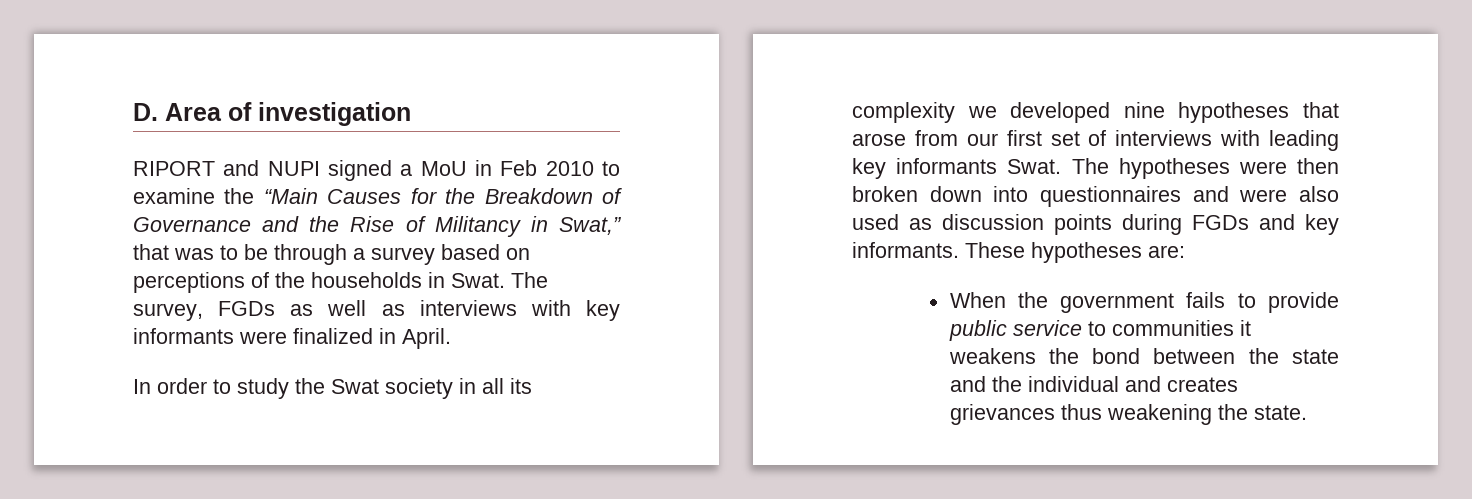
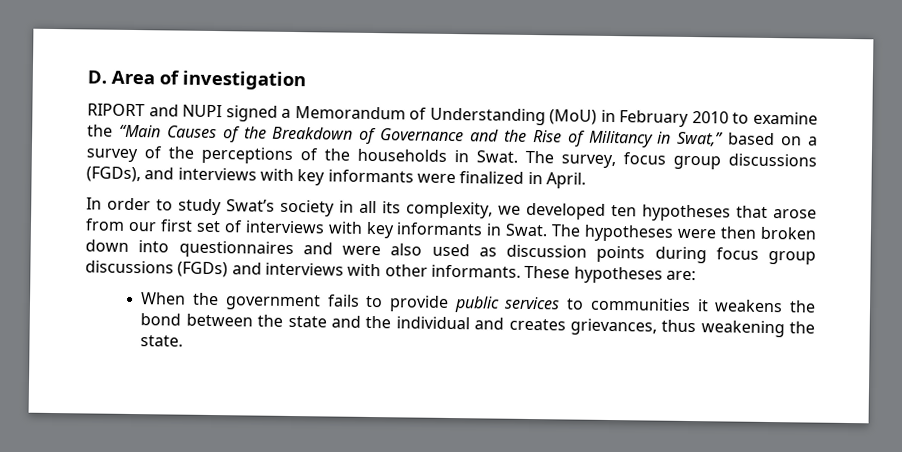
[420,160,538,176] MoU in Feb -> [294,106,690,127] Memorandum of Understanding (MoU) in February
[410,188,437,204] for -> [222,126,241,143] of
[133,244,530,265] that was to be through a survey based on -> [728,132,818,146] [86,146,194,163] based on a survey of the
[218,300,405,316] FGDs as well as -> [623,152,817,170] [86,166,175,183] focus group discussions (FGDs), and
[295,378,379,394] the Swat -> [226,199,275,212] Swat’s
[852,102,955,123] complexity -> [406,201,493,219] complexity,
[1123,102,1165,118] nine -> [611,205,637,217] ten
[1269,130,1339,151] [852,158,998,179] leading key informants -> [365,221,503,239] key informants in
[1192,214,1339,235] FGDs and key -> [715,247,816,265] [85,260,428,278] focus group discussions (FGDs) and interviews with other
[1012,320,1082,336] service -> [504,296,561,310] services
[949,404,1055,425] grievances -> [569,318,657,336] grievances,

